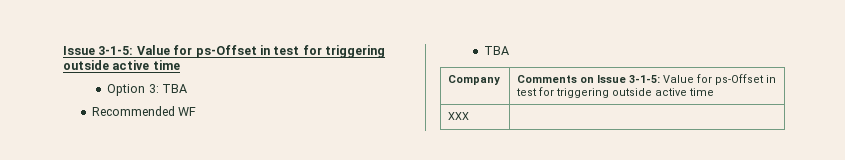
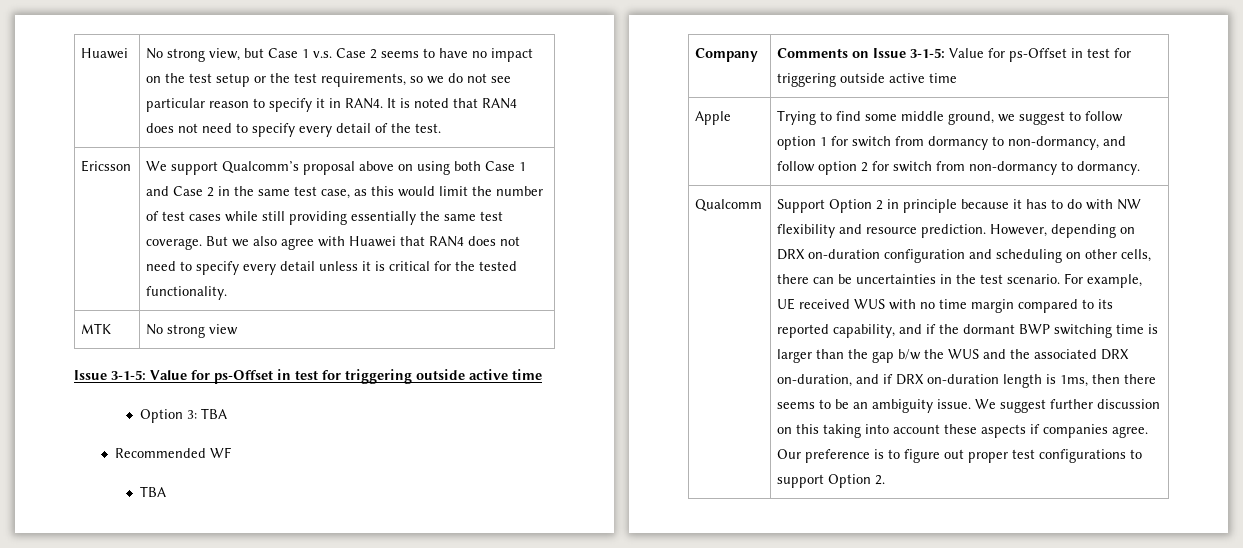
(63, 50) none -> [81,48,129,59] [146,48,534,62] [146,73,512,87] [146,98,518,112] [146,123,442,137] [81,160,132,172] [146,161,527,175] [146,186,544,199] [146,211,504,225] [146,236,521,250] [146,261,518,275] [146,286,228,300] [81,323,112,334] [146,324,239,338] Huawei | No strong view, but Case 1 v.s. Case 2 seems to have no impact on the test setup or the test requirements, so we do not see particular reason to specify it in RAN4. It is noted that RAN4 does not need to specify every detail of the test. // Ericsson | We support Qualcomm’s proposal above on using both Case 1 and Case 2 in the same test case, as this would limit the number of test cases while still providing essentially the same test coverage. But we also agree with Huawei that RAN4 does not need to specify every detail unless it is critical for the tested functionality. // MTK | No strong view //
[448,112,470,120] XXX | -> [695,111,732,125] [777,110,1124,125] [777,136,1127,150] [777,161,1141,175] [695,199,763,211] [777,199,1142,213] [777,224,1136,238] [777,249,1152,263] [777,273,1143,288] [777,298,1114,313] [777,324,1159,338] [777,349,1130,363] [777,374,1157,388] [777,399,1161,413] [777,424,1149,438] [777,449,1143,463] [777,474,886,488] Apple | Trying to find some middle ground, we suggest to follow option 1 for switch from dormancy to non-dormancy, and follow option 2 for switch from non-dormancy to dormancy. // Qualcomm | Support Option 2 in principle because it has to do with NW flexibility and resource prediction. However, depending on DRX on-duration configuration and scheduling on other cells, there can be uncertainties in the test scenario. For example, UE received WUS with no time margin compared to its reported capability, and if the dormant BWP switching time is larger than the gap b/w the WUS and the associated DRX on-duration, and if DRX on-duration length is 1ms, then there seems to be an ambiguity issue. We suggest further discussion on this taking into account these aspects if companies agree. Our preference is to figure out proper test configurations to support Option 2.

